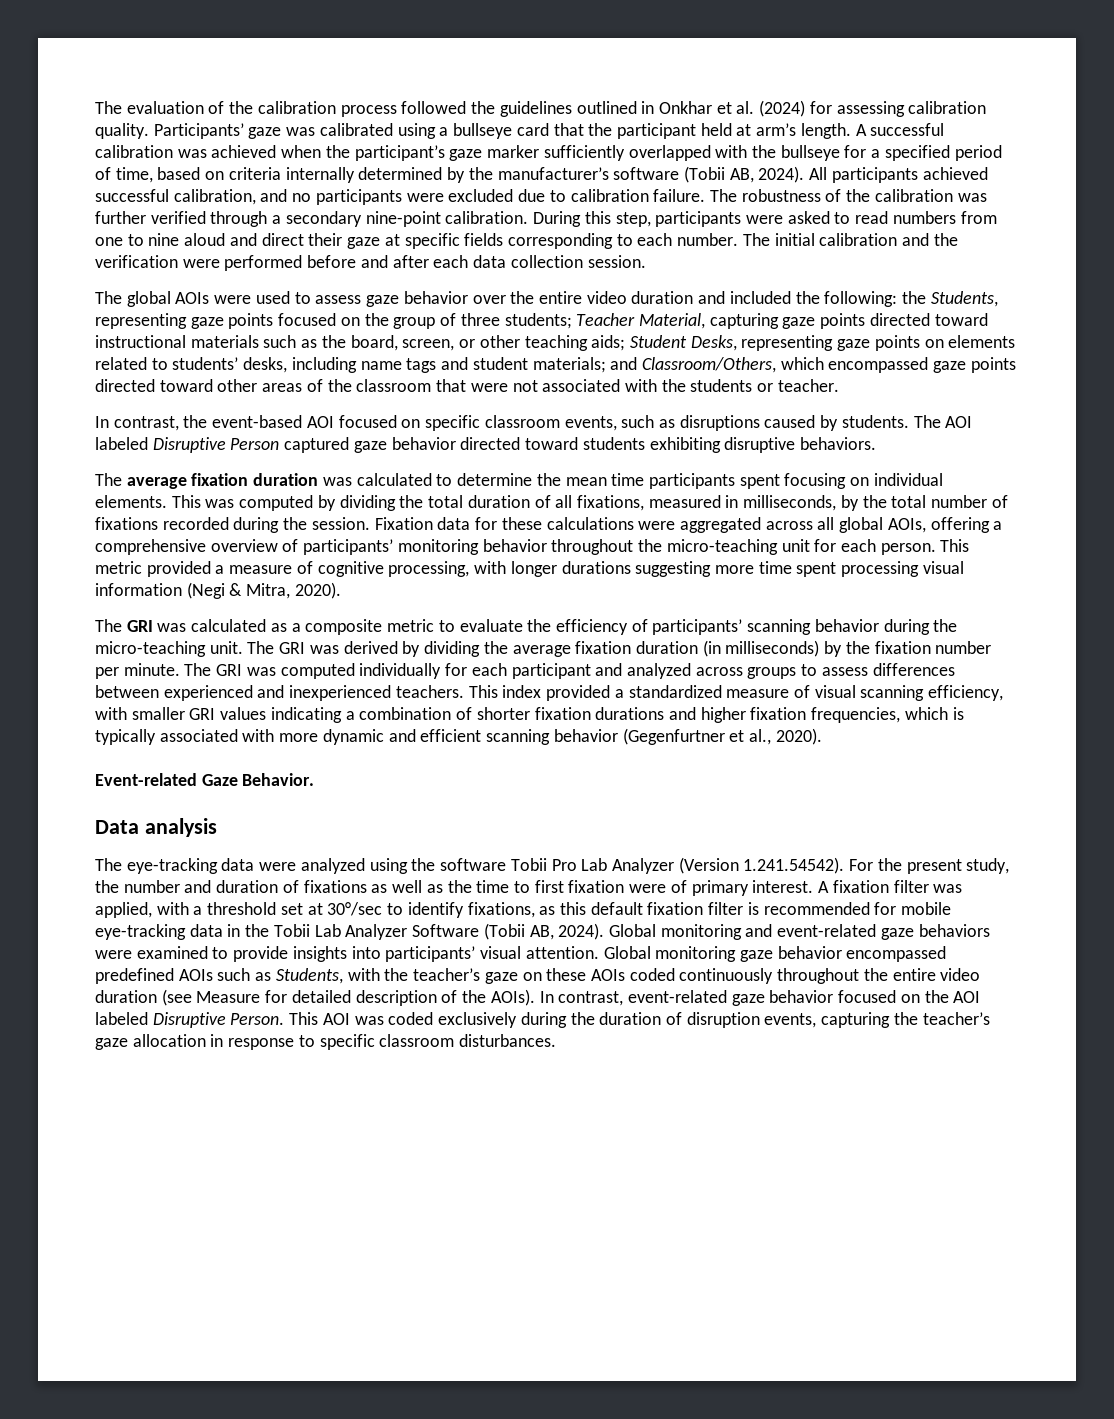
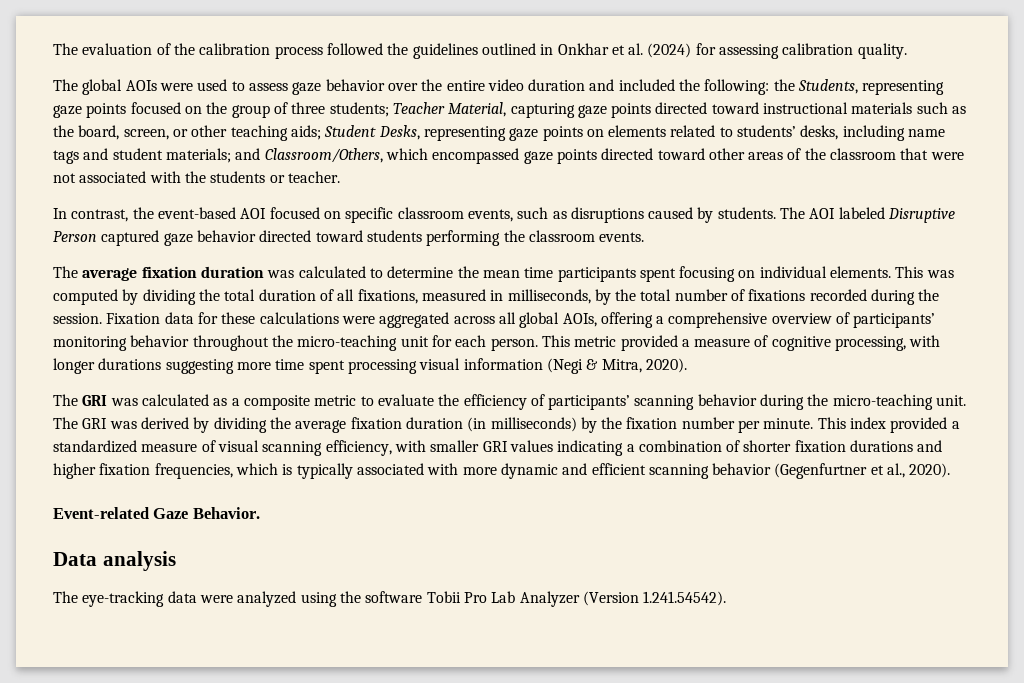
[153,123,945,139] [95,145,1002,161] [95,166,988,183] [95,189,987,205] [95,211,997,227] [95,233,958,249] [95,255,646,271] Participants’ gaze was calibrated using a bullseye card that the participant held at arm’s length. A successful calibration was achieved when the participant’s gaze marker sufficiently overlapped with the bullseye for a specified period of time, based on criteria internally determined by the manufacturer’s software (Tobii AB, 2024). All participants achieved successful calibration, and no participants were excluded due to calibration failure. The robustness of the calibration was further verified through a secondary nine-point calibration. During this step, participants were asked to read numbers from one to nine aloud and direct their gaze at specific fields corresponding to each number. The initial calibration and the verification were performed before and after each data collection session. -> (907, 51) none
[649,437,876,453] exhibiting disruptive behaviors. -> [426,230,645,246] performing the classroom events.
[184,663,955,679] [95,685,464,701] The GRI was computed individually for each participant and analyzed across groups to assess differences between experienced and inexperienced teachers. -> (814, 423) none
[849,858,1010,874] [95,880,963,896] [95,902,952,918] [95,923,990,940] [95,946,947,962] [95,968,981,984] [95,989,981,1006] [95,1012,990,1028] [95,1034,557,1050] For the present study, the number and duration of fixations as well as the time to first fixation were of primary interest. A fixation filter was applied, with a threshold set at 30°/sec to identify fixations, as this default fixation filter is recommended for mobile eye-tracking data in the Tobii Lab Analyzer Software (Tobii AB, 2024). Global monitoring and event-related gaze behaviors were examined to provide insights into participants’ visual attention. Global monitoring gaze behavior encompassed predefined AOIs such as Students, with the teacher’s gaze on these AOIs coded continuously throughout the entire video duration (see Measure for detailed description of the AOIs). In contrast, event-related gaze behavior focused on the AOI labeled Disruptive Person. This AOI was coded exclusively during the duration of disruption events, capturing the teacher’s gaze allocation in response to specific classroom disturbances. -> (727, 598) none

